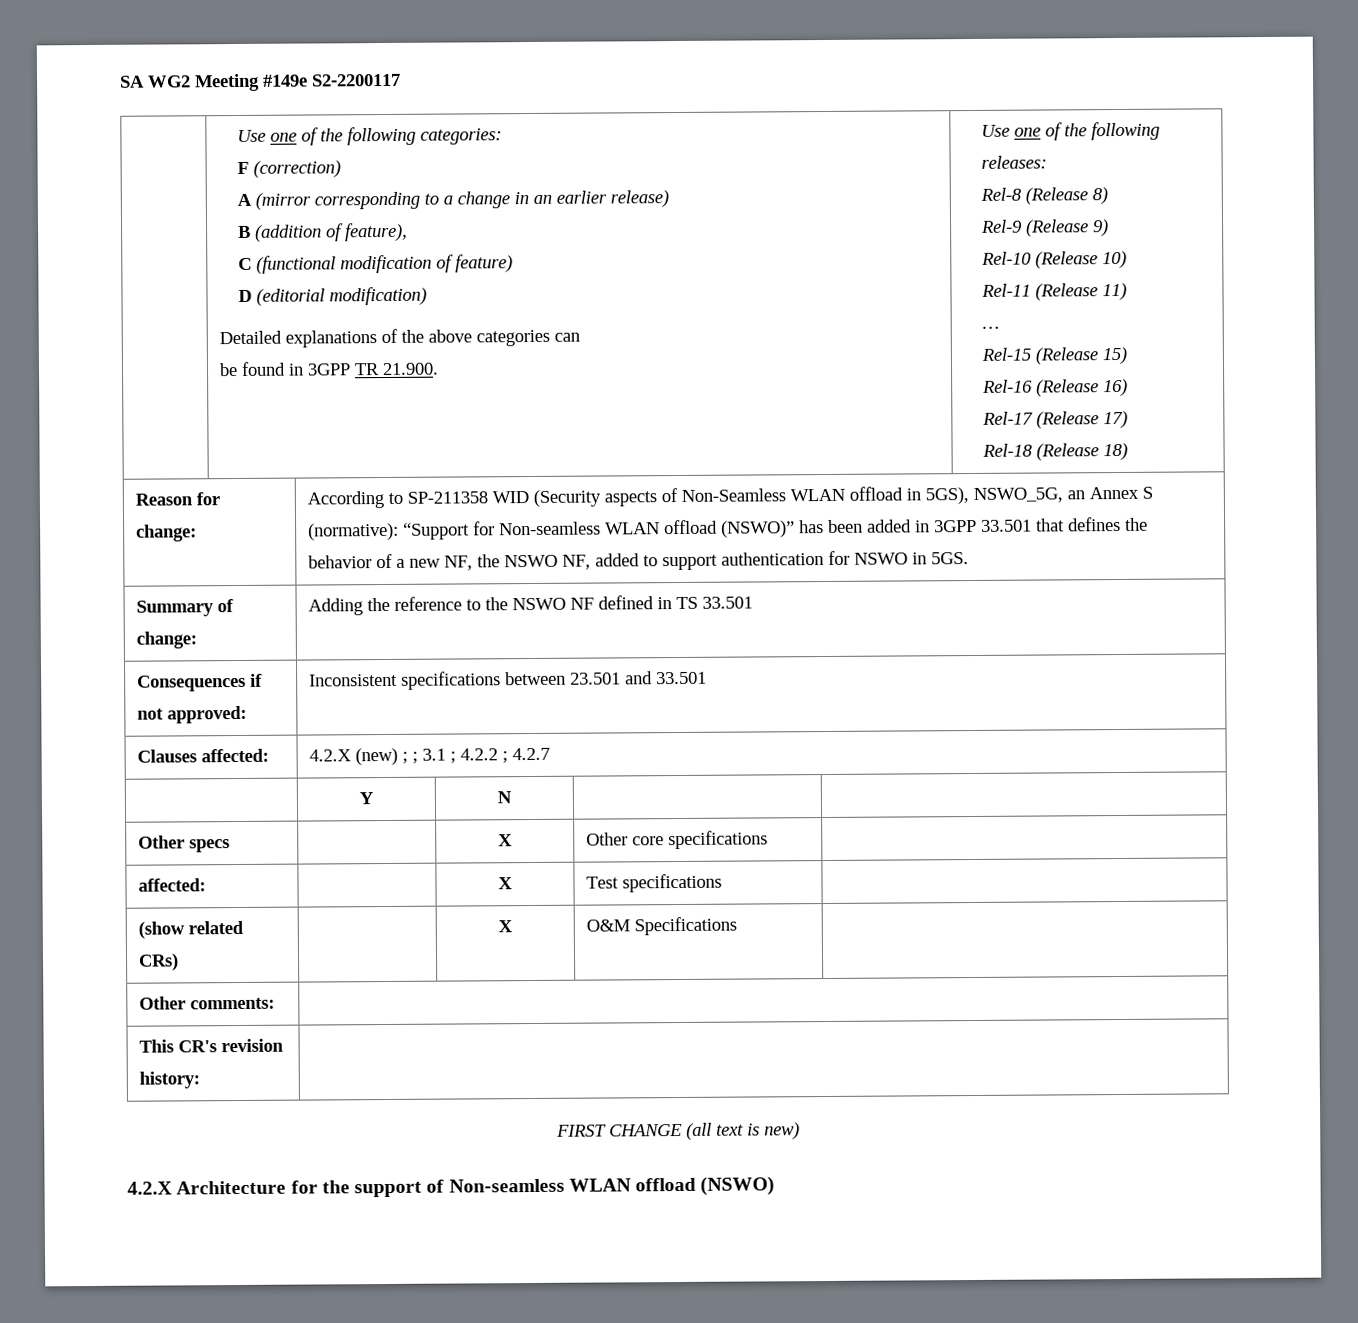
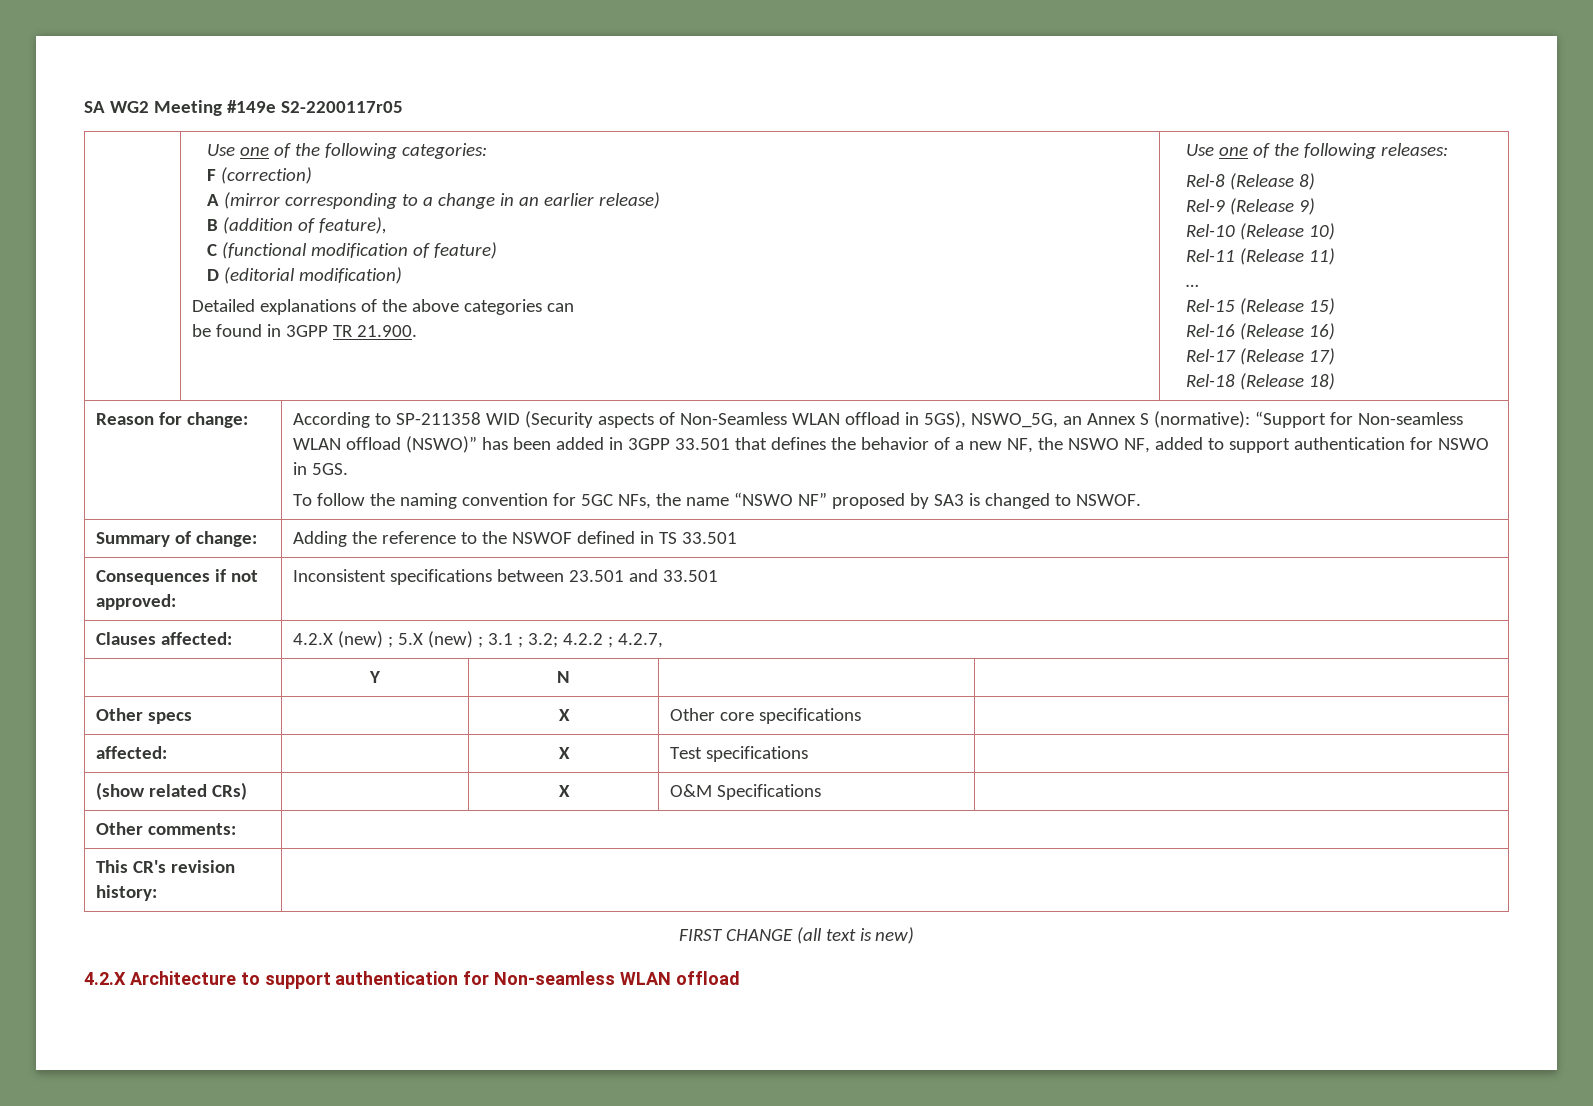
[311,73,401,87] S2-2200117 -> [280,101,403,113] S2-2200117r05
(970, 558) none -> [293,492,1141,509] // To follow the naming convention for 5GC NFs, the name “NSWO NF” proposed by SA3 is changed to NSWOF.
[512,597,595,611] NSWO NF -> [512,532,573,544] NSWOF
(409, 757) none -> [398,631,474,648] 5.X (new)
(457, 757) none -> [527,633,558,648] 3.2;
[512,747,551,761] 4.2.7 -> [617,633,663,648] 4.2.7,
[290,1176,776,1198] for the support of Non-seamless WLAN offload (NSWO) -> [240,971,740,989] to support authentication for Non-seamless WLAN offload

